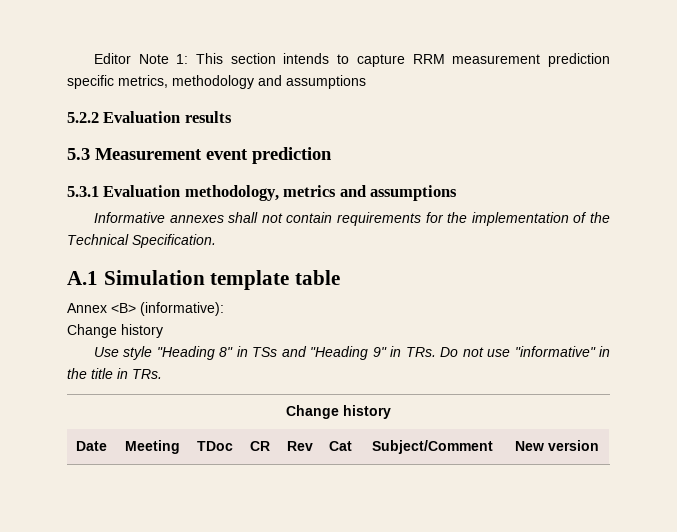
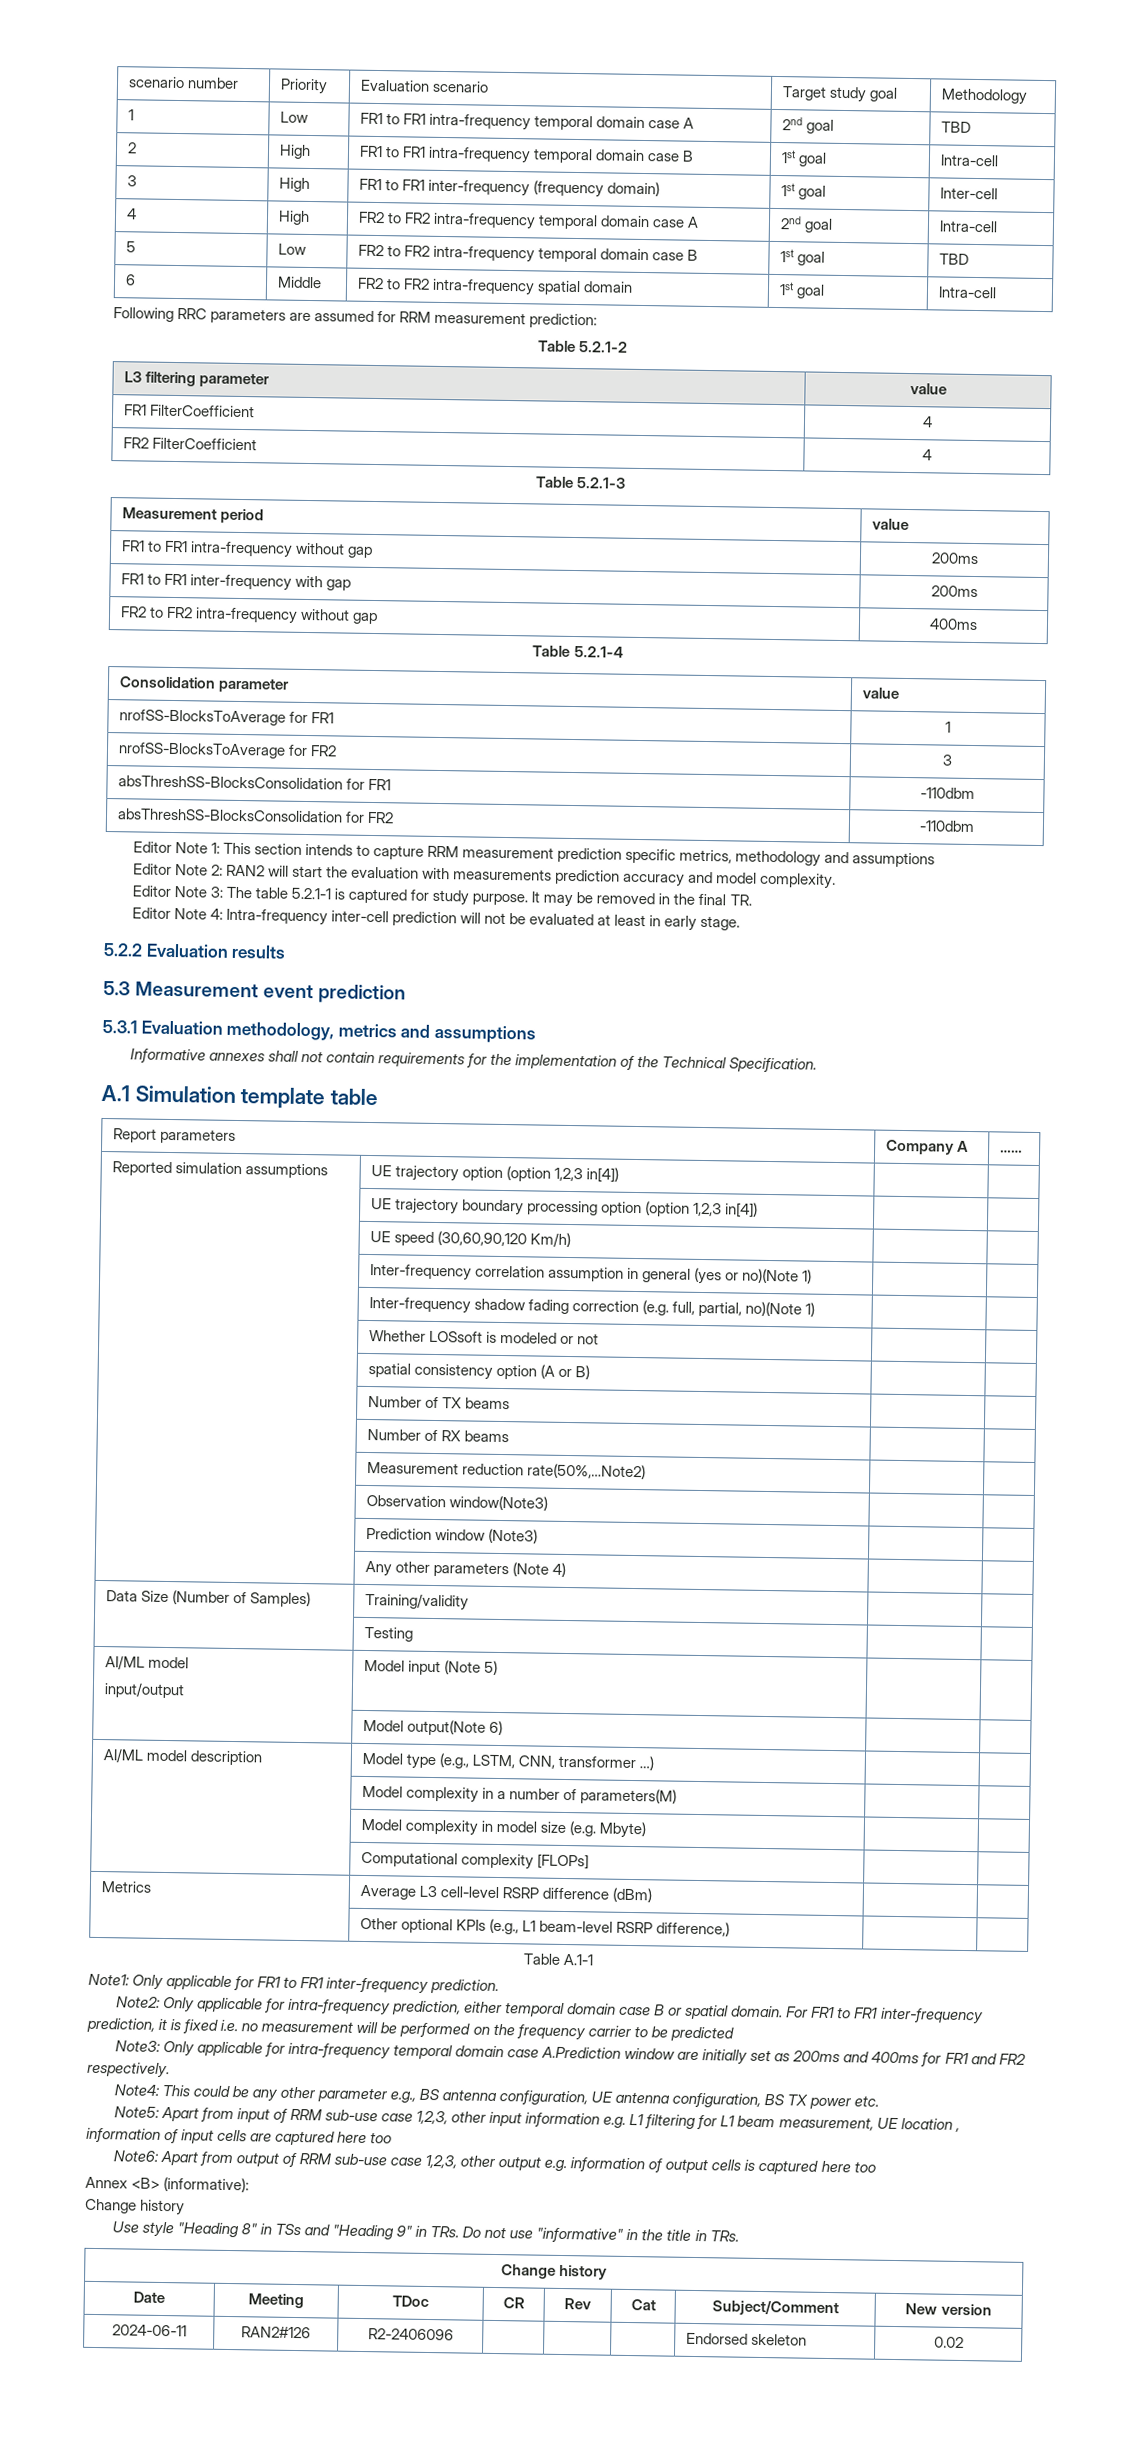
(93, 58) none -> [127,76,239,89] [279,78,328,95] [359,79,489,93] [781,86,899,103] [940,88,1028,105] [127,109,134,121] [279,111,309,123] [359,112,695,131] [781,117,834,134] [940,121,971,133] [126,142,137,154] [278,144,311,159] [358,145,695,164] [780,150,827,167] [939,154,999,167] [126,175,137,187] [278,177,310,192] [358,178,661,198] [780,183,826,200] [939,187,998,200] [125,208,137,220] [277,210,310,225] [357,211,700,230] [779,216,833,233] [938,220,998,233] [125,241,136,253] [277,243,307,255] [357,244,699,263] [779,249,825,266] [938,253,969,265] [124,274,136,286] [276,276,322,289] [356,277,634,296] [778,282,825,299] [937,286,997,299] [113,307,598,329] [537,340,629,353] [123,371,271,388] [909,383,947,395] [123,404,255,418] [922,416,933,428] [122,437,257,451] [922,449,932,461] [534,476,627,489] [121,507,264,524] [871,518,909,531] [120,540,374,558] [930,552,979,565] [120,573,352,591] [930,585,978,598] [119,606,379,625] [929,618,978,631] [532,645,624,658] [118,676,290,693] [861,687,900,699] [118,709,335,726] [945,721,951,733] [117,742,338,759] [942,754,953,766] [117,775,392,791] [919,787,975,800] [116,808,395,824] [918,820,975,833] scenario number | Priority | Evaluation scenario | Target study goal | Methodology // 1 | Low | FR1 to FR1 intra-frequency temporal domain case A | 2nd goal | TBD // 2 | High | FR1 to FR1 intra-frequency temporal domain case B | 1st goal | Intra-cell // 3 | High | FR1 to FR1 inter-frequency (frequency domain) | 1st goal | Inter-cell // 4 | High | FR2 to FR2 intra-frequency temporal domain case A | 2nd goal | Intra-cell // 5 | Low | FR2 to FR2 intra-frequency temporal domain case B | 1st goal | TBD // 6 | Middle | FR2 to FR2 intra-frequency spatial domain | 1st goal | Intra-cell // Following RRC parameters are assumed for RRM measurement prediction: // Table 5.2.1-2 // L3 filtering parameter | value // FR1 FilterCoefficient | 4 // FR2 FilterCoefficient | 4 // Table 5.2.1-3 // Measurement period | value // FR1 to FR1 intra-frequency without gap | 200ms // FR1 to FR1 inter-frequency with gap | 200ms // FR2 to FR2 intra-frequency without gap | 400ms // Table 5.2.1-4 // Consolidation parameter | value // nrofSS-BlocksToAverage for FR1 | 1 // nrofSS-BlocksToAverage for FR2 | 3 // absThreshSS-BlocksConsolidation for FR1 | -110dbm // absThreshSS-BlocksConsolidation for FR2 | -110dbm //
(366, 82) none -> [132,863,837,889] [131,885,752,908] [131,907,741,931] // Editor Note 2: RAN2 will start the evaluation with measurements prediction accuracy and model complexity. // Editor Note 3: The table 5.2.1-1 is captured for study purpose. It may be removed in the final TR. // Editor Note 4: Intra-frequency inter-cell prediction will not be evaluated at least in early stage.
(341, 277) none -> [112,1128,236,1144] [885,1139,969,1155] [999,1149,1023,1153] [111,1161,329,1179] [370,1165,620,1183] [370,1198,759,1218] [369,1231,572,1248] [369,1264,813,1285] [368,1296,816,1317] [368,1329,600,1345] [367,1362,591,1380] [367,1395,511,1410] [366,1428,510,1443] [366,1461,647,1480] [365,1494,548,1511] [365,1527,539,1544] [364,1560,567,1578] [105,1590,312,1608] [364,1592,469,1611] [363,1626,413,1642] [104,1655,189,1670] [103,1682,184,1699] [363,1659,499,1676] [362,1719,504,1736] [102,1748,263,1766] [361,1752,655,1771] [361,1785,678,1805] [360,1818,647,1839] [360,1851,590,1870] [100,1881,152,1893] [359,1884,653,1903] [359,1917,731,1937] [522,1953,594,1966] [88,1973,500,1995] [115,1996,984,2025] [86,2017,734,2042] [114,2040,1026,2067] [87,2061,170,2079] [113,2084,880,2110] [113,2106,960,2132] [86,2127,393,2146] [112,2150,876,2175] // Report parameters | Company A | …… // Reported simulation assumptions | UE trajectory option (option 1,2,3 in[4]) | | // | UE trajectory boundary processing option (option 1,2,3 in[4]) | | // | UE speed (30,60,90,120 Km/h) | | // | Inter-frequency correlation assumption in general (yes or no)(Note 1) | | // | Inter-frequency shadow fading correction (e.g. full, partial, no)(Note 1) | | // | Whether LOSsoft is modeled or not | | // | spatial consistency option (A or B) | | // | Number of TX beams | | // | Number of RX beams | | // | Measurement reduction rate(50%,…Note2) | | // | Observation window(Note3) | | // | Prediction window (Note3) | | // | Any other parameters (Note 4) | | // Data Size (Number of Samples) | Training/validity | | // | Testing | | // AI/ML model // input/output | Model input (Note 5) | | // | Model output(Note 6) | | // AI/ML model description | Model type (e.g., LSTM, CNN, transformer …) | | // | Model complexity in a number of parameters(M) | | // | Model complexity in model size (e.g. Mbyte) | | // | Computational complexity [FLOPs] | | // Metrics | Average L3 cell-level RSRP difference (dBm) | | // | Other optional KPIs (e.g., L1 beam-level RSRP difference,) | | // Table A.1-1 // Note1: Only applicable for FR1 to FR1 inter-frequency prediction. // Note2: Only applicable for intra-frequency prediction, either temporal domain case B or spatial domain. For FR1 to FR1 inter-frequency prediction, it is fixed i.e. no measurement will be performed on the frequency carrier to be predicted // Note3: Only applicable for intra-frequency temporal domain case A.Prediction window are initially set as 200ms and 400ms for FR1 and FR2 respectively. // Note4: This could be any other parameter e.g., BS antenna configuration, UE antenna configuration, BS TX power etc. // Note5: Apart from input of RRM sub-use case 1,2,3, other input information e.g. L1 filtering for L1 beam measurement, UE location , information of input cells are captured here too // Note6: Apart from output of RRM sub-use case 1,2,3, other output e.g. information of output cells is captured here too
(599, 445) none -> [111,2324,187,2337] [241,2326,311,2339] [367,2328,454,2341] [685,2332,807,2346] [933,2336,964,2349] // 2024-06-11 | RAN2#126 | R2-2406096 | | | | Endorsed skeleton | 0.02

